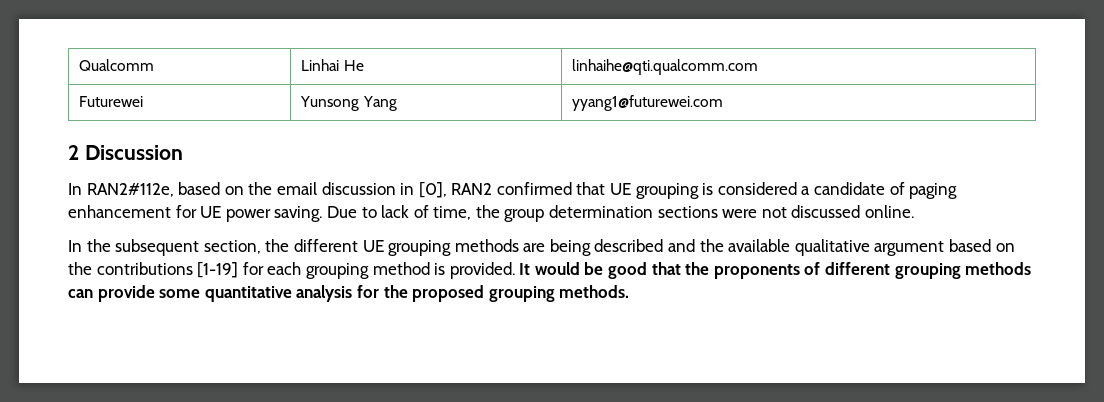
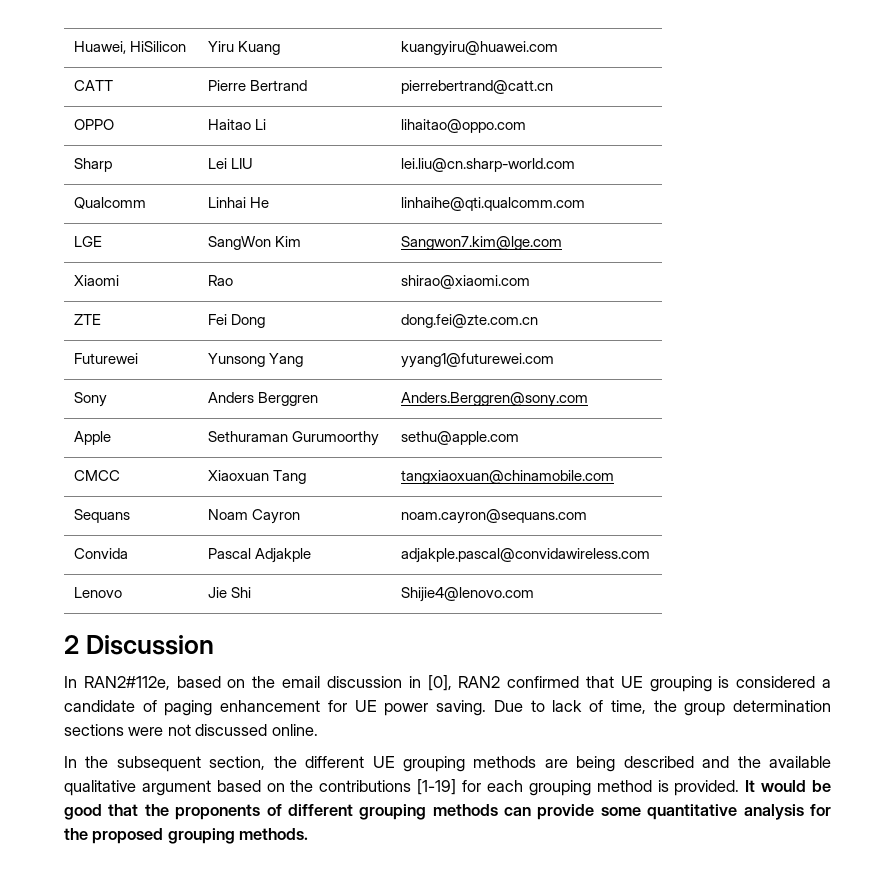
[79,59,155,71] [301,59,364,71] [572,59,759,75] [79,96,144,107] [300,96,397,111] [572,95,724,111] Qualcomm | Linhai He | linhaihe@qti.qualcomm.com // Futurewei | Yunsong Yang | yyang1@futurewei.com -> [74,41,187,54] [208,41,281,55] [401,41,559,56] [74,80,114,91] [208,80,308,91] [401,80,554,94] [74,119,115,130] [208,119,267,130] [401,119,527,133] [74,158,113,172] [208,158,254,169] [401,158,576,172] [74,197,147,209] [208,197,270,208] [401,197,586,211] [74,236,103,247] [208,236,302,250] [401,236,563,250] [74,275,120,286] [208,275,234,286] [401,275,531,289] [74,314,102,325] [208,314,266,328] [401,314,539,328] [74,353,139,364] [208,353,304,367] [401,353,555,368] [74,392,108,407] [208,392,319,406] [401,392,589,407] [74,431,112,445] [208,431,380,446] [401,431,520,445] [74,470,121,481] [208,470,307,484] [401,470,615,484] [74,509,131,523] [208,509,301,524] [401,509,588,524] [74,548,129,559] [208,548,312,563] [401,548,651,563] [74,587,123,598] [208,587,252,598] [401,587,535,602] Huawei, HiSilicon | Yiru Kuang | kuangyiru@huawei.com // CATT | Pierre Bertrand | pierrebertrand@catt.cn // OPPO | Haitao Li | lihaitao@oppo.com // Sharp | Lei LIU | lei.liu@cn.sharp-world.com // Qualcomm | Linhai He | linhaihe@qti.qualcomm.com // LGE | SangWon Kim | Sangwon7.kim@lge.com // Xiaomi | Rao | shirao@xiaomi.com // ZTE | Fei Dong | dong.fei@zte.com.cn // Futurewei | Yunsong Yang | yyang1@futurewei.com // Sony | Anders Berggren | Anders.Berggren@sony.com // Apple | Sethuraman Gurumoorthy | sethu@apple.com // CMCC | Xiaoxuan Tang | tangxiaoxuan@chinamobile.com // Sequans | Noam Cayron | noam.cayron@sequans.com // Convida | Pascal Adjakple | adjakple.pascal@convidawireless.com // Lenovo | Jie Shi | Shijie4@lenovo.com

